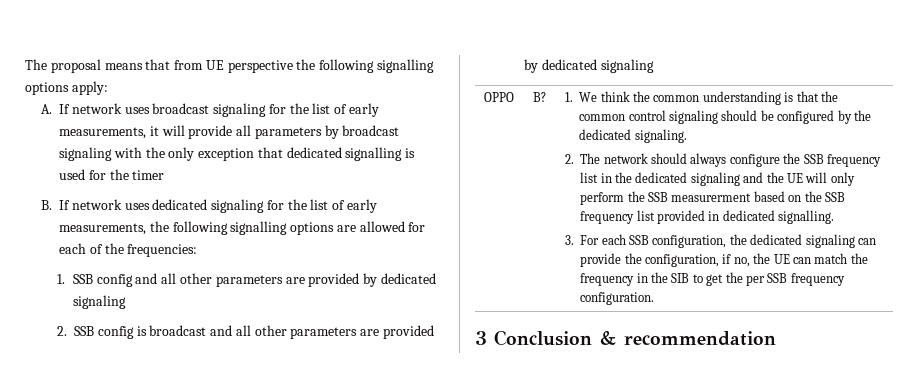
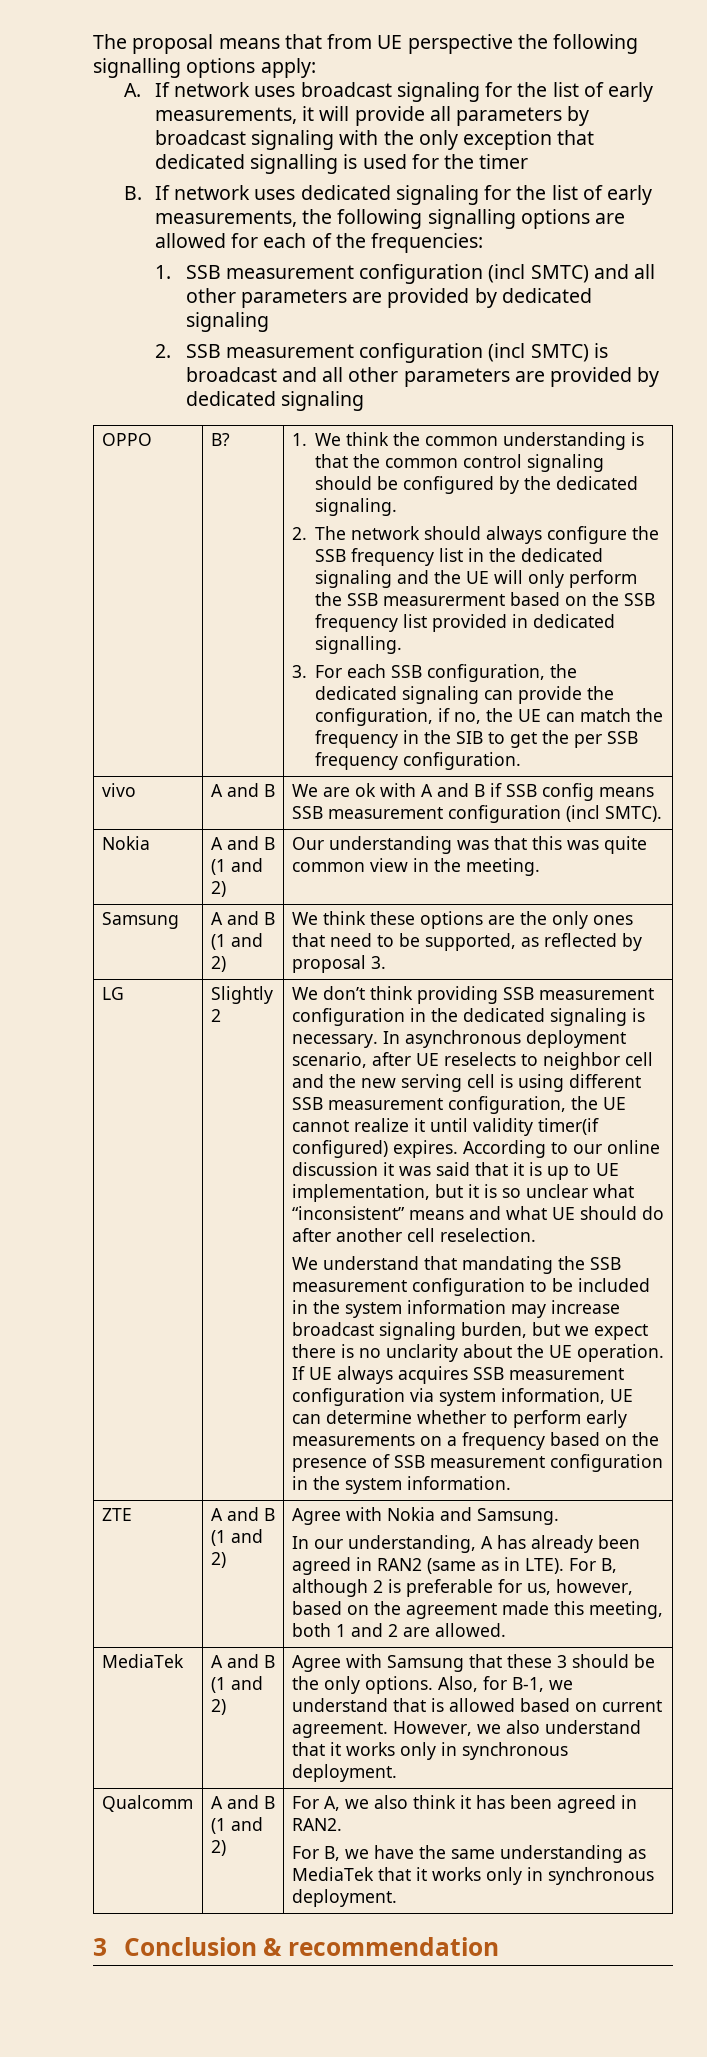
[96,274,133,287] config -> [225,264,589,284] measurement configuration (incl SMTC)
[97,326,134,339] config -> [225,343,589,363] measurement configuration (incl SMTC)
(655, 298) none -> [101,783,136,797] [210,783,275,797] [291,783,654,801] [291,805,662,823] [101,836,150,850] [210,836,275,850] [210,858,263,875] [210,881,226,897] [291,836,647,854] [291,858,540,876] [101,912,179,929] [210,911,275,925] [210,933,263,950] [210,956,226,972] [291,911,633,929] [291,933,642,951] [291,955,386,973] [101,987,124,1000] [210,986,273,1004] [210,1009,221,1022] [291,986,654,1004] [291,1008,645,1026] [291,1030,626,1048] [291,1052,653,1070] [291,1074,641,1092] [291,1096,626,1114] [291,1118,599,1136] [291,1140,660,1158] [291,1162,619,1180] [291,1184,634,1202] [291,1206,664,1220] [291,1228,536,1242] [291,1256,621,1274] [291,1278,650,1296] [291,1300,620,1318] [291,1322,648,1340] [291,1344,664,1362] [291,1366,624,1384] [291,1388,633,1406] [291,1410,627,1428] [291,1432,659,1450] [291,1454,663,1472] [291,1476,511,1494] [101,1508,132,1521] [210,1507,275,1521] [210,1529,263,1546] [210,1552,226,1568] [291,1507,559,1525] [291,1535,640,1553] [291,1557,617,1575] [291,1579,633,1597] [291,1601,663,1619] [291,1623,506,1637] [101,1654,184,1668] [210,1654,275,1668] [210,1676,263,1693] [210,1699,226,1715] [291,1654,655,1672] [291,1676,573,1694] [291,1698,662,1712] [291,1720,641,1738] [291,1742,568,1760] [291,1764,397,1782] [101,1795,193,1812] [210,1795,275,1809] [210,1817,263,1834] [210,1840,226,1856] [291,1795,637,1813] [291,1818,342,1831] [291,1845,646,1863] [291,1867,654,1885] [291,1889,397,1907] // vivo | A and B | We are ok with A and B if SSB config means SSB measurement configuration (incl SMTC). // Nokia | A and B (1 and 2) | Our understanding was that this was quite common view in the meeting. // Samsung | A and B (1 and 2) | We think these options are the only ones that need to be supported, as reflected by proposal 3. // LG | Slightly 2 | We don’t think providing SSB measurement configuration in the dedicated signaling is necessary. In asynchronous deployment scenario, after UE reselects to neighbor cell and the new serving cell is using different SSB measurement configuration, the UE cannot realize it until validity timer(if configured) expires. According to our online discussion it was said that it is up to UE implementation, but it is so unclear what “inconsistent” means and what UE should do after another cell reselection. // We understand that mandating the SSB measurement configuration to be included in the system information may increase broadcast signaling burden, but we expect there is no unclarity about the UE operation. If UE always acquires SSB measurement configuration via system information, UE can determine whether to perform early measurements on a frequency based on the presence of SSB measurement configuration in the system information. // ZTE | A and B (1 and 2) | Agree with Nokia and Samsung. // In our understanding, A has already been agreed in RAN2 (same as in LTE). For B, although 2 is preferable for us, however, based on the agreement made this meeting, both 1 and 2 are allowed. // MediaTek | A and B (1 and 2) | Agree with Samsung that these 3 should be the only options. Also, for B-1, we understand that is allowed based on current agreement. However, we also understand that it works only in synchronous deployment. // Qualcomm | A and B (1 and 2) | For A, we also think it has been agreed in RAN2. // For B, we have the same understanding as MediaTek that it works only in synchronous deployment.

